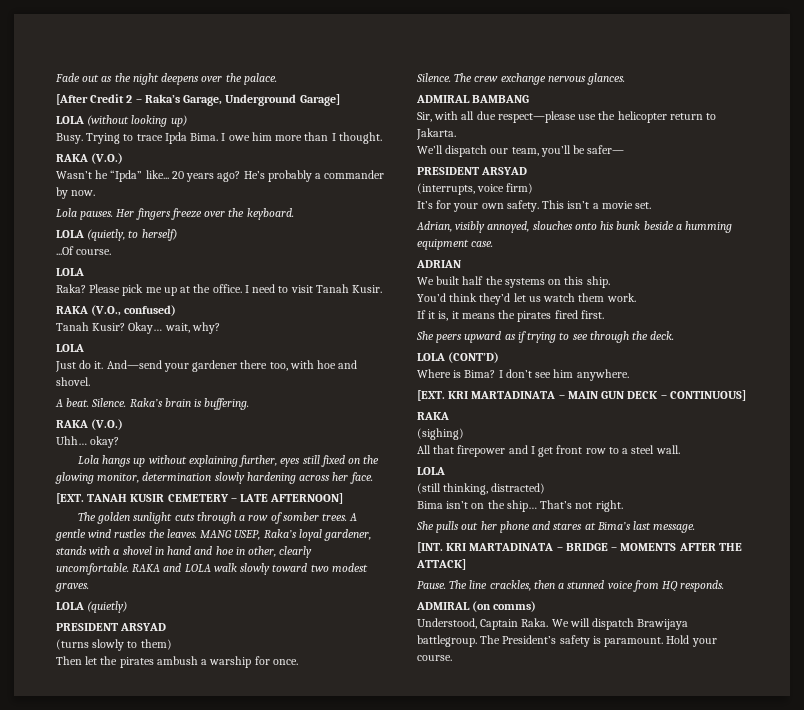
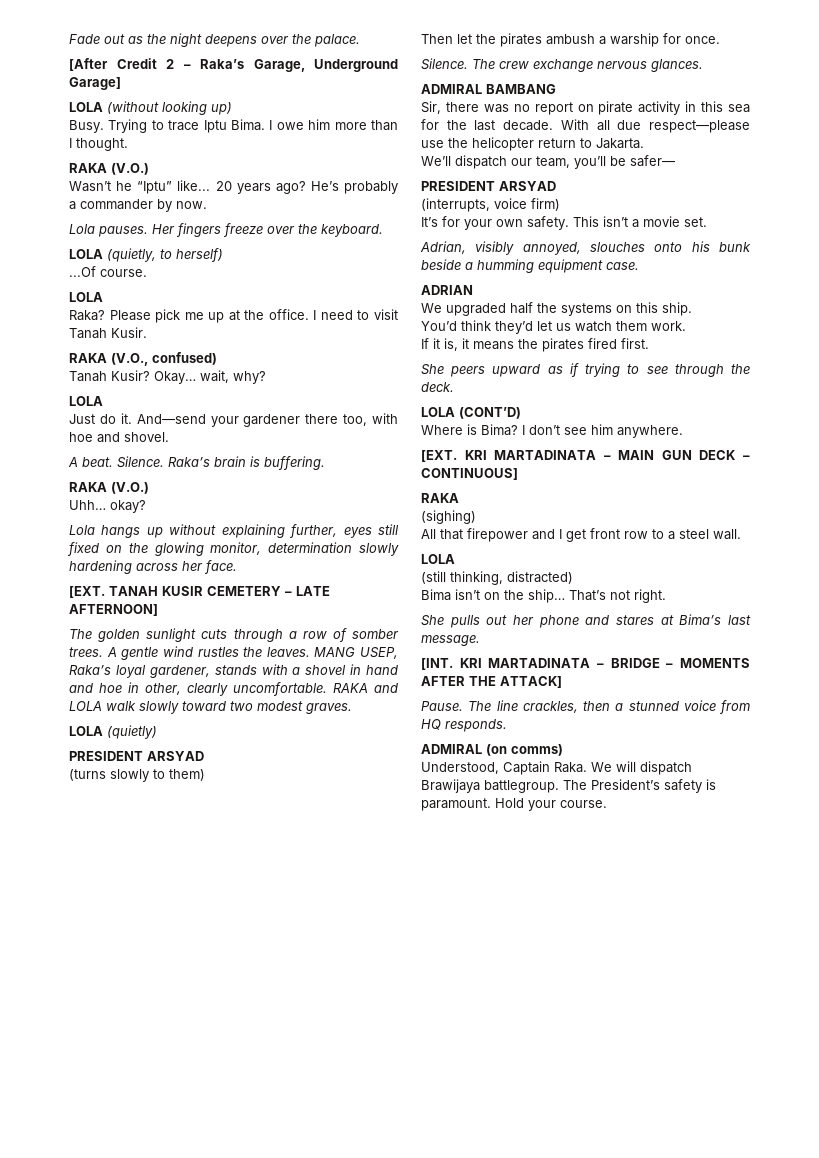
[164,132,187,144] Ipda -> [203,120,227,133] Iptu
[110,170,143,182] “Ipda” -> [137,181,173,194] “Iptu”
[434,111,459,120] with -> [445,101,750,115] [421,119,589,131] there was no report on pirate activity in this sea for the last decade. With
[436,276,460,285] built -> [446,303,506,316] upgraded

